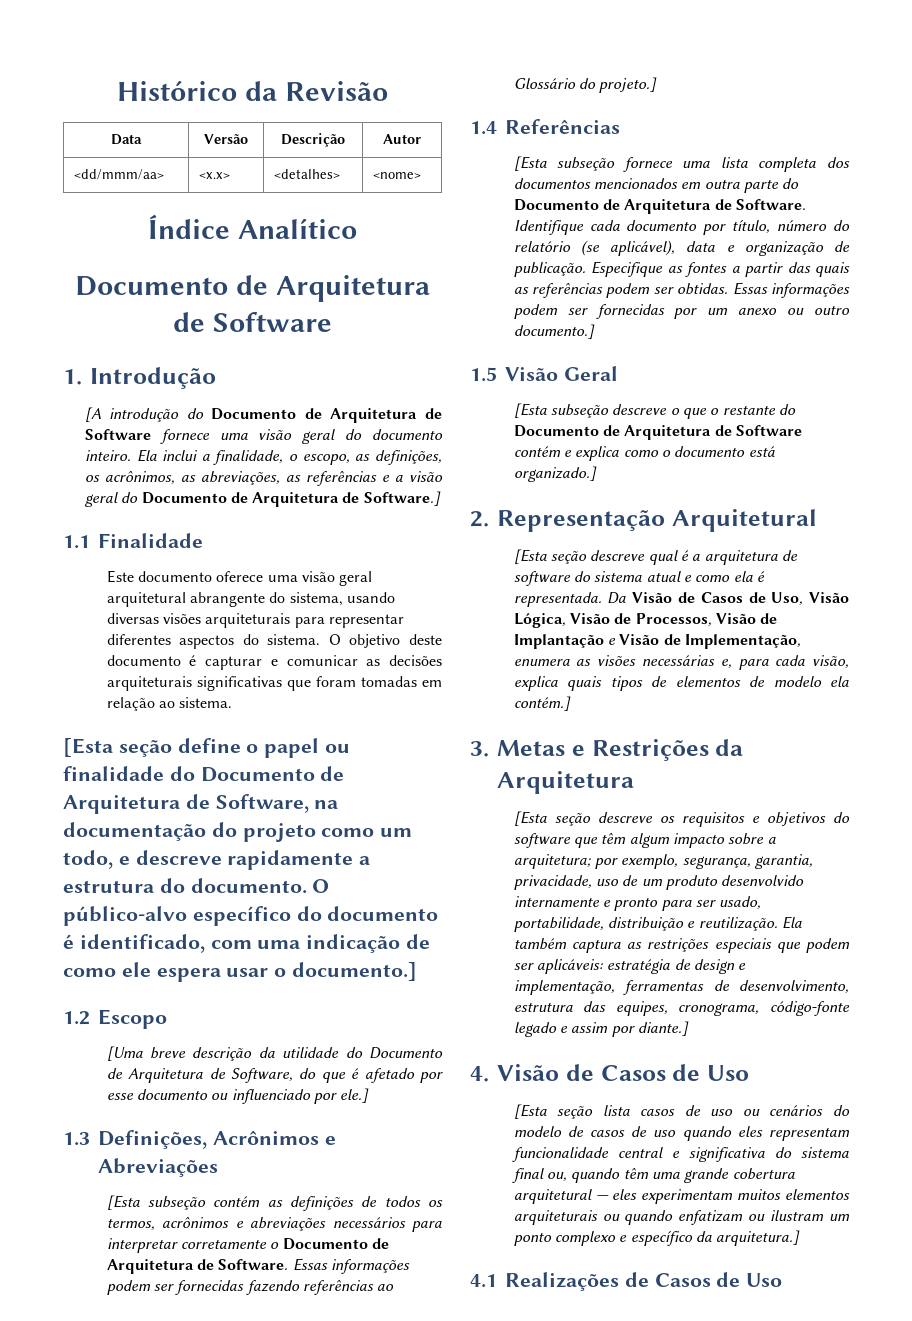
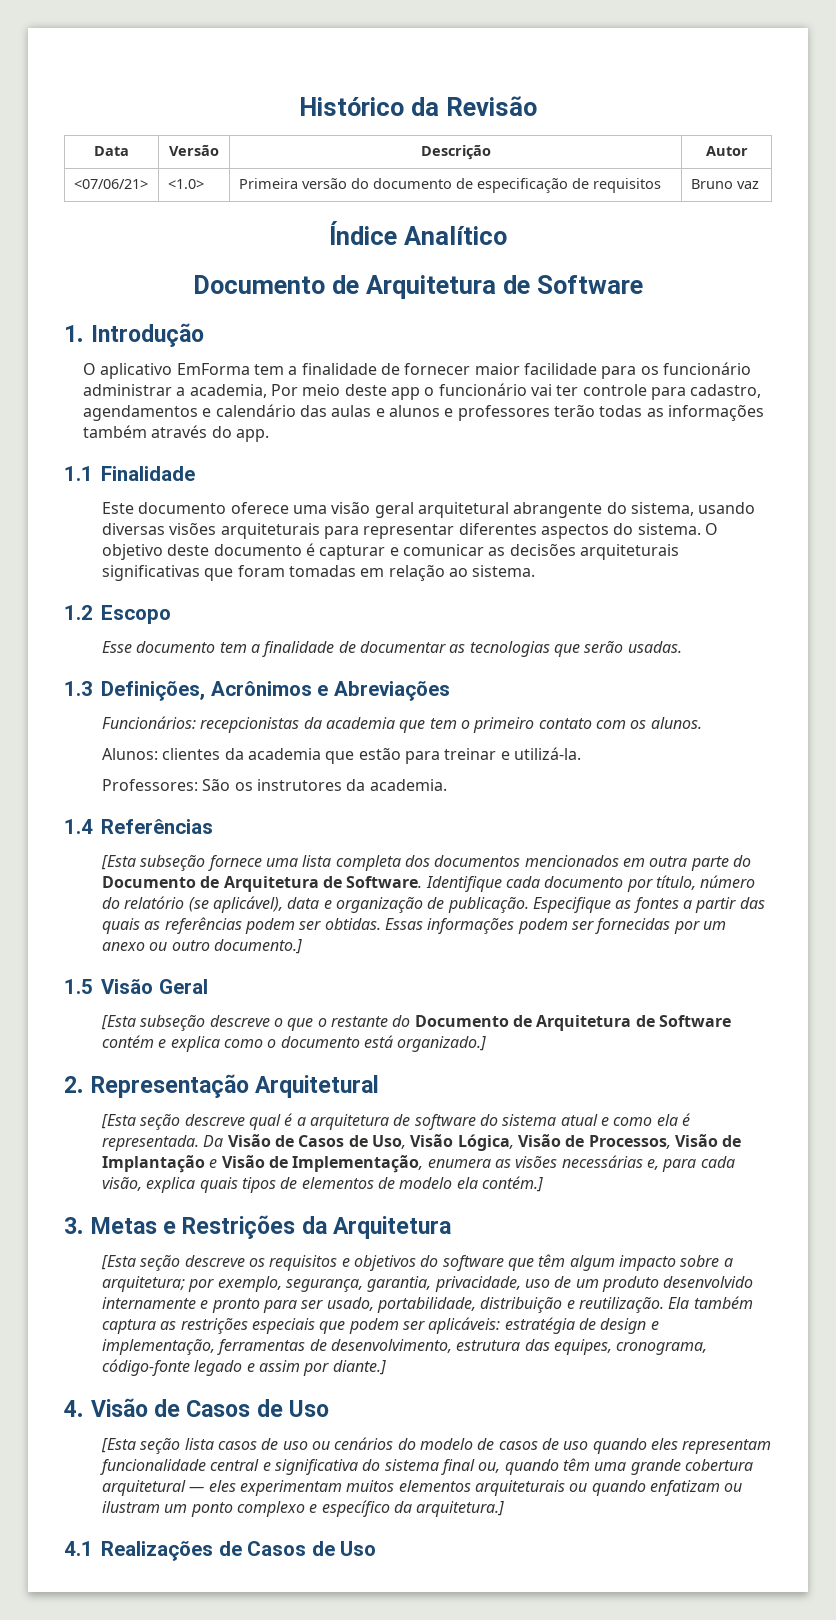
[73,169,164,180] [198,172,230,179] [273,169,340,179] [372,172,421,179] <dd/mmm/aa> | <x.x> | <detalhes> | <nome> -> [73,179,148,189] [167,179,204,189] [238,178,661,193] [690,179,759,189] <07/06/21> | <1.0> | Primeira versão do documento de especificação de requisitos | Bruno vaz
[84,407,443,423] [84,429,443,444] [84,449,442,465] [84,471,444,486] [84,491,441,507] [A introdução do Documento de Arquitetura de Software fornece uma visão geral do documento inteiro. Ela inclui a finalidade, o escopo, as definições, os acrônimos, as abreviações, as referências e a visão geral do Documento de Arquitetura de Software.] -> [83,362,751,379] [83,383,762,400] [83,404,764,421] [83,425,270,442] O aplicativo EmForma tem a finalidade de fornecer maior facilidade para os funcionário administrar a academia, Por meio deste app o funcionário vai ter controle para cadastro, agendamentos e calendário das aulas e alunos e professores terão todas as informações também através do app.
[63,738,351,758] [63,766,345,782] [63,794,339,814] [63,822,413,842] [63,850,371,870] [63,878,330,894] [63,906,439,926] [63,934,431,953] [63,962,418,982] [63,1009,167,1029] [106,1046,443,1061] [106,1068,443,1083] [106,1088,370,1104] [Esta seção define o papel ou finalidade do Documento de Arquitetura de Software, na documentação do projeto como um todo, e descreve rapidamente a estrutura do documento. O público-alvo específico do documento é identificado, com uma indicação de como ele espera usar o documento.] // 1.2 Escopo // [Uma breve descrição da utilidade do Documento de Arquitetura de Software, do que é afetado por esse documento ou influenciado por ele.] -> [64,605,171,624] [102,640,682,657] 1.2 Escopo // Esse documento tem a finalidade de documentar as tecnologias que serão usadas.
[106,1195,443,1211] [106,1217,443,1232] [106,1238,390,1253] [106,1258,411,1274] [106,1280,395,1295] [513,77,658,93] [Esta subseção contém as definições de todos os termos, acrônimos e abreviações necessários para interpretar corretamente o Documento de Arquitetura de Software. Essas informações podem ser fornecidas fazendo referências ao Glossário do projeto.] -> [102,716,702,733] [102,747,581,764] [102,778,447,791] Funcionários: recepcionistas da academia que tem o primeiro contato com os alunos. // Alunos: clientes da academia que estão para treinar e utilizá-la. // Professores: São os instrutores da academia.

